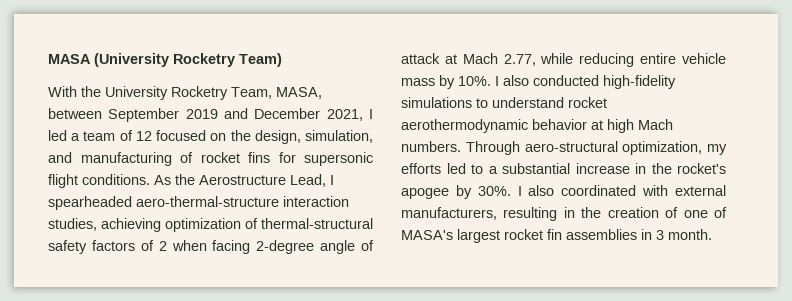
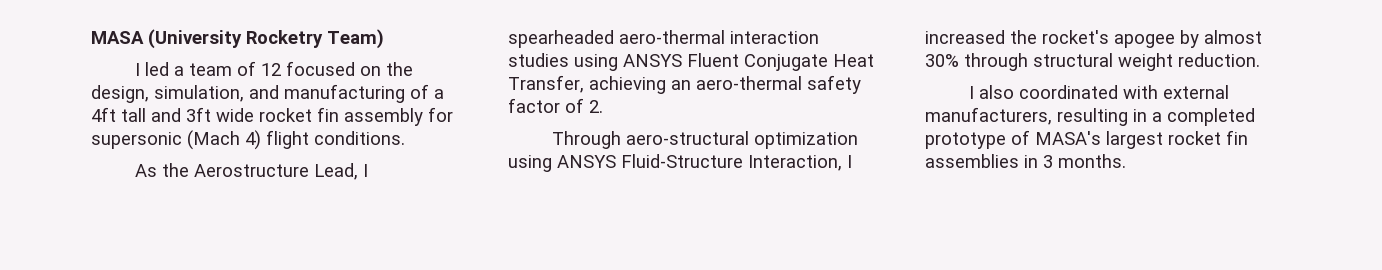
[48,86,322,100] [48,108,363,122] With the University Rocketry Team, MASA, between September 2019 and December 2021, -> (384, 39) none
[200,152,373,166] rocket fins for supersonic -> [434,89,444,99] [91,107,453,126] [91,130,261,150] a 4ft tall and 3ft wide rocket fin assembly for supersonic (Mach 4)
(150, 179) none -> (405, 138) //
[136,196,349,207] [48,218,373,232] [48,240,374,254] [401,53,726,67] [401,75,676,89] [401,97,607,108] [401,119,673,133] [401,141,727,155] [401,163,726,174] [401,185,511,199] aero-thermal-structure interaction studies, achieving optimization of thermal-structural safety factors of 2 when facing 2-degree angle of attack at Mach 2.77, while reducing entire vehicle mass by 10%. I also conducted high-fidelity simulations to understand rocket aerothermodynamic behavior at high Mach numbers. Through aero-structural optimization, my efforts led to a substantial increase in the rocket's apogee by 30%. -> [619,30,819,44] [508,53,874,71] [508,75,861,94] [508,98,603,113] [551,131,858,149] [508,154,852,172] [925,30,1262,48] [925,53,1260,71] aero-thermal interaction studies using ANSYS Fluent Conjugate Heat Transfer, achieving an aero-thermal safety factor of 2. // Through aero-structural optimization using ANSYS Fluid-Structure Interaction, I increased the rocket's apogee by almost 30% through structural weight reduction. //
[581,207,708,218] the creation of one -> [1152,108,1255,126] [925,132,1006,149] a completed prototype
[668,229,712,240] month. -> [1058,154,1126,168] months.

